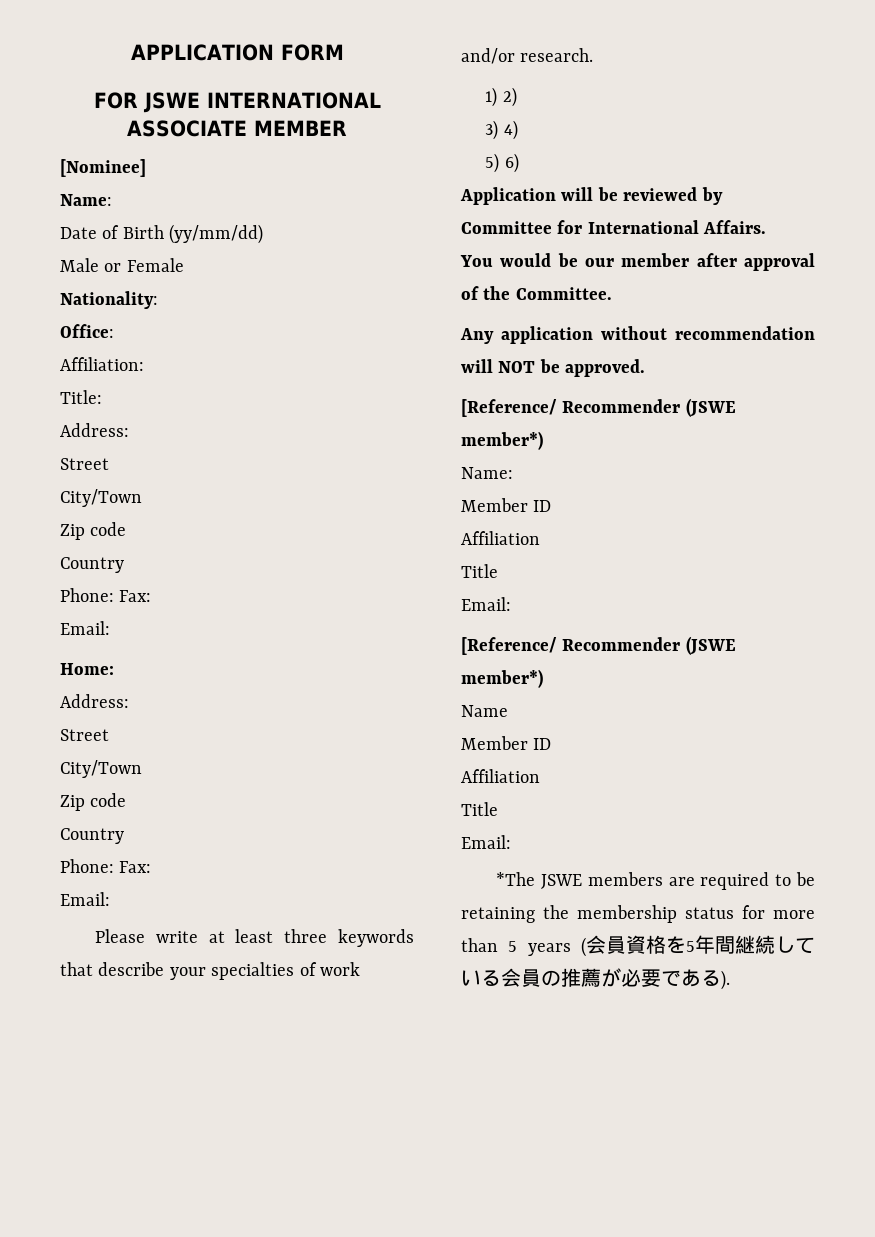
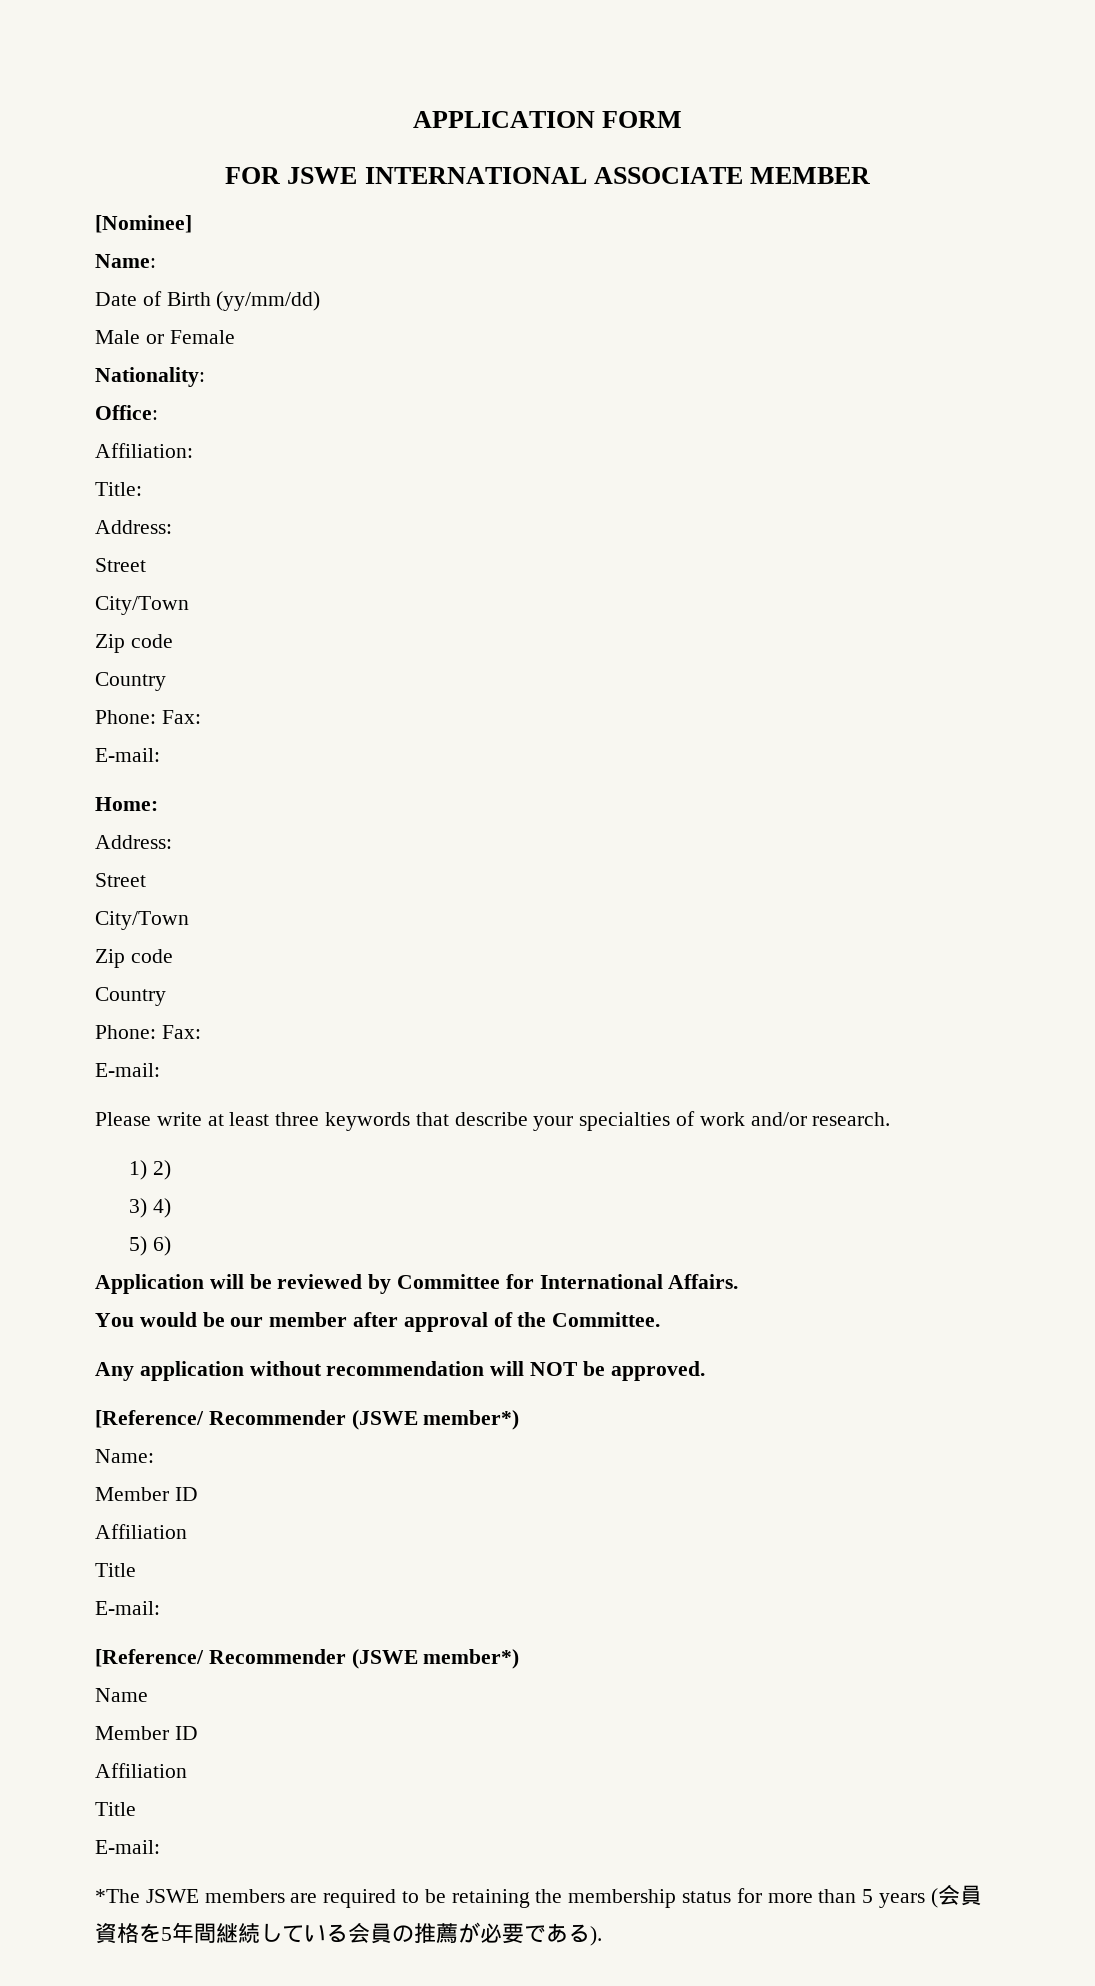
[60,621,110,635] Email: -> [95,748,160,762] E-mail:
[60,892,110,906] Email: -> [95,1063,160,1077] E-mail:
[461,597,511,611] Email: -> [95,1601,160,1615] E-mail:
[461,835,511,849] Email: -> [95,1840,160,1854] E-mail:

